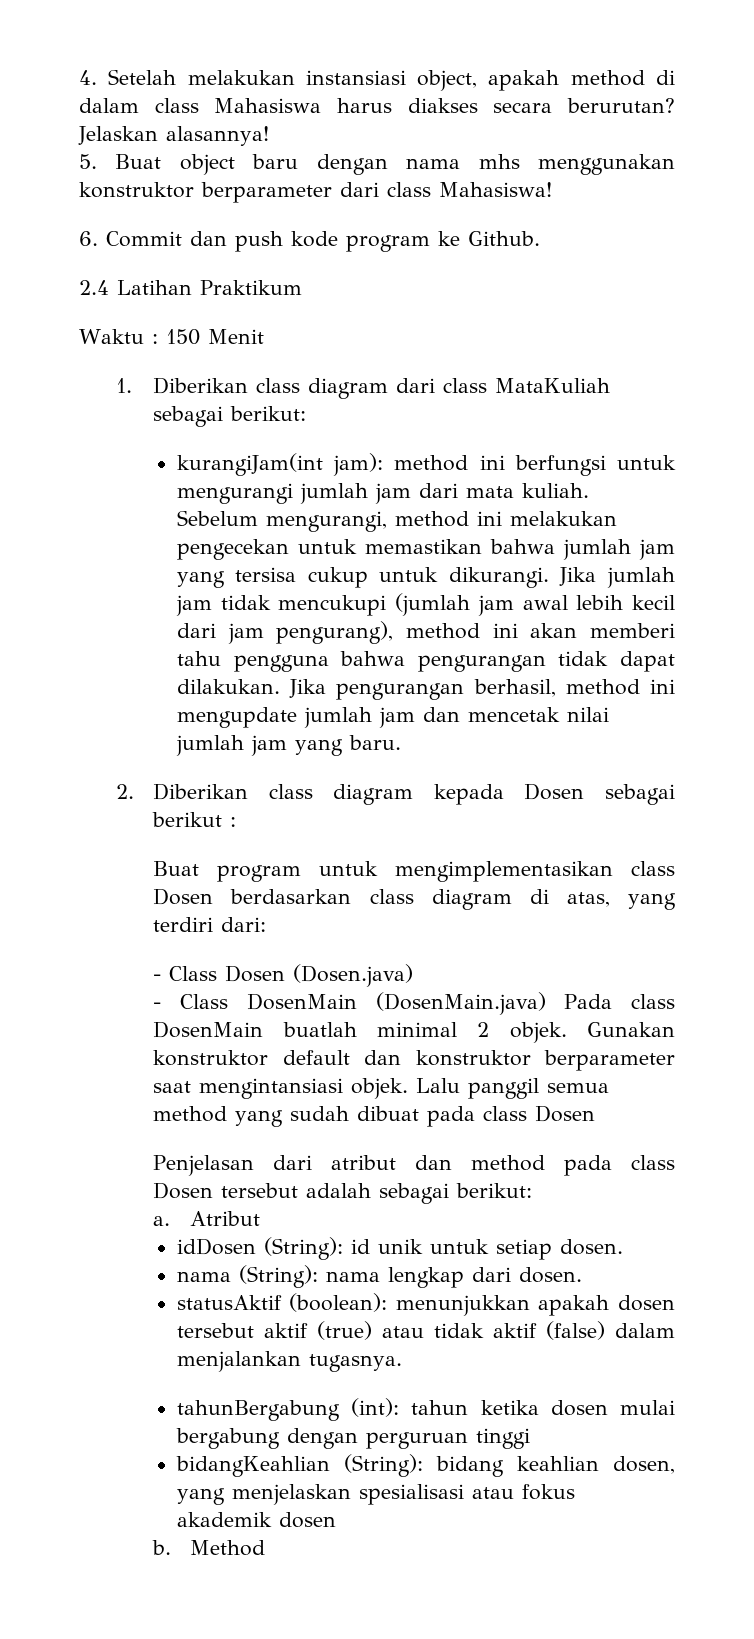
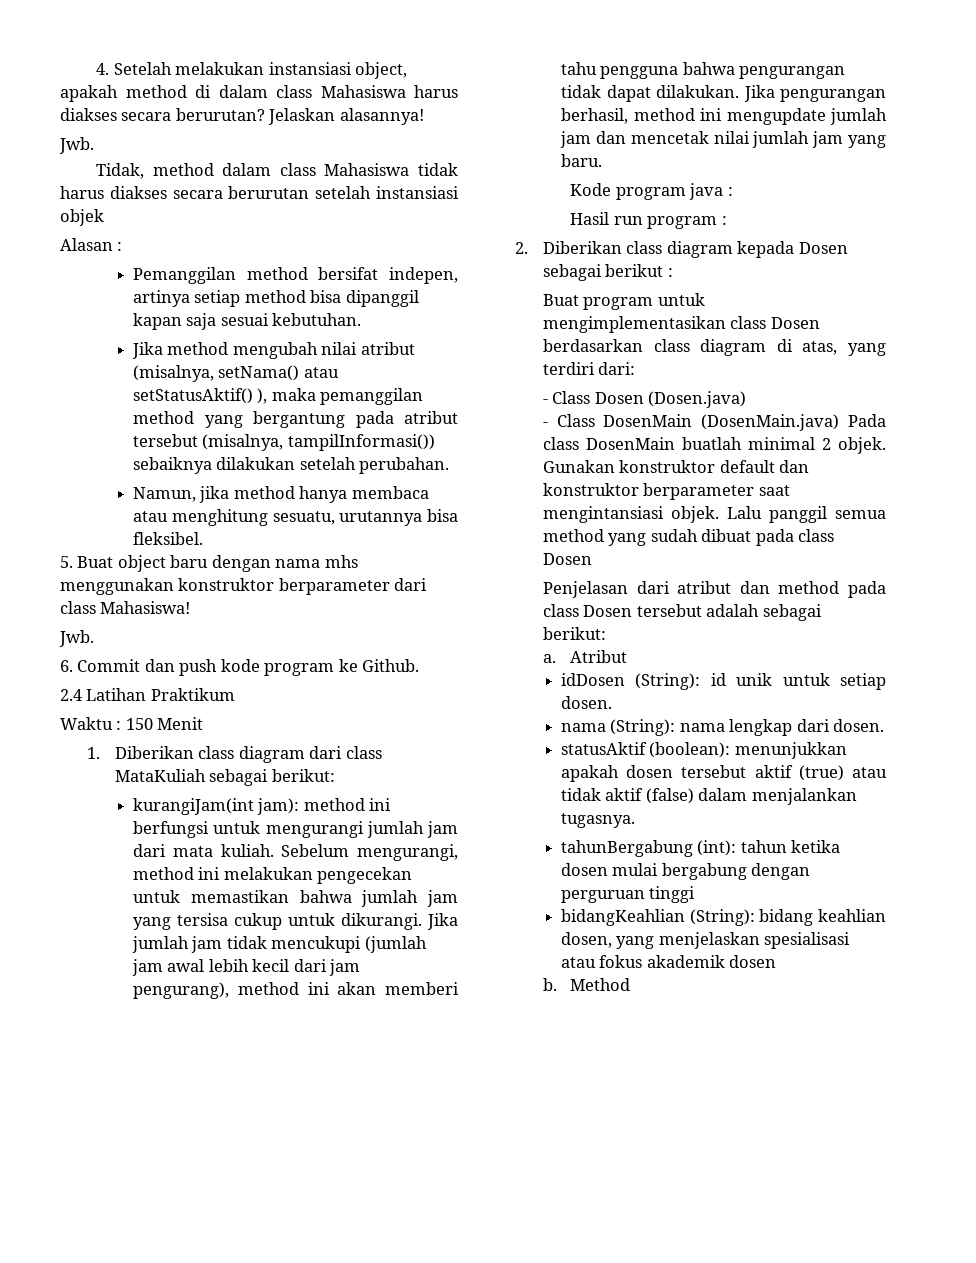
(269, 136) none -> [59,137,94,154] [96,163,459,179] [60,186,460,199] [60,209,104,226] [60,238,123,251] [133,267,458,284] [133,290,419,307] [133,313,362,330] [132,342,415,359] [133,365,339,382] [133,388,424,405] [133,411,459,428] [133,434,435,451] [133,457,450,474] [133,486,429,503] [133,509,459,526] [133,532,204,545] // Jwb. // Tidak, method dalam class Mahasiswa tidak harus diakses secara berurutan setelah instansiasi objek // Alasan : // Pemanggilan method bersifat indepen, artinya setiap method bisa dipanggil kapan saja sesuai kebutuhan. // Jika method mengubah nilai atribut (misalnya, setNama() atau setStatusAktif() ), maka pemanggilan method yang bergantung pada atribut tersebut (misalnya, tampilInformasi()) sebaiknya dilakukan setelah perubahan. // Namun, jika method hanya membaca atau menghitung sesuatu, urutannya bisa fleksibel.
(552, 189) none -> [59,630,94,647] // Jwb.
(401, 742) none -> [570,183,733,200] [570,212,727,229] // Kode program java : // Hasil run program :

